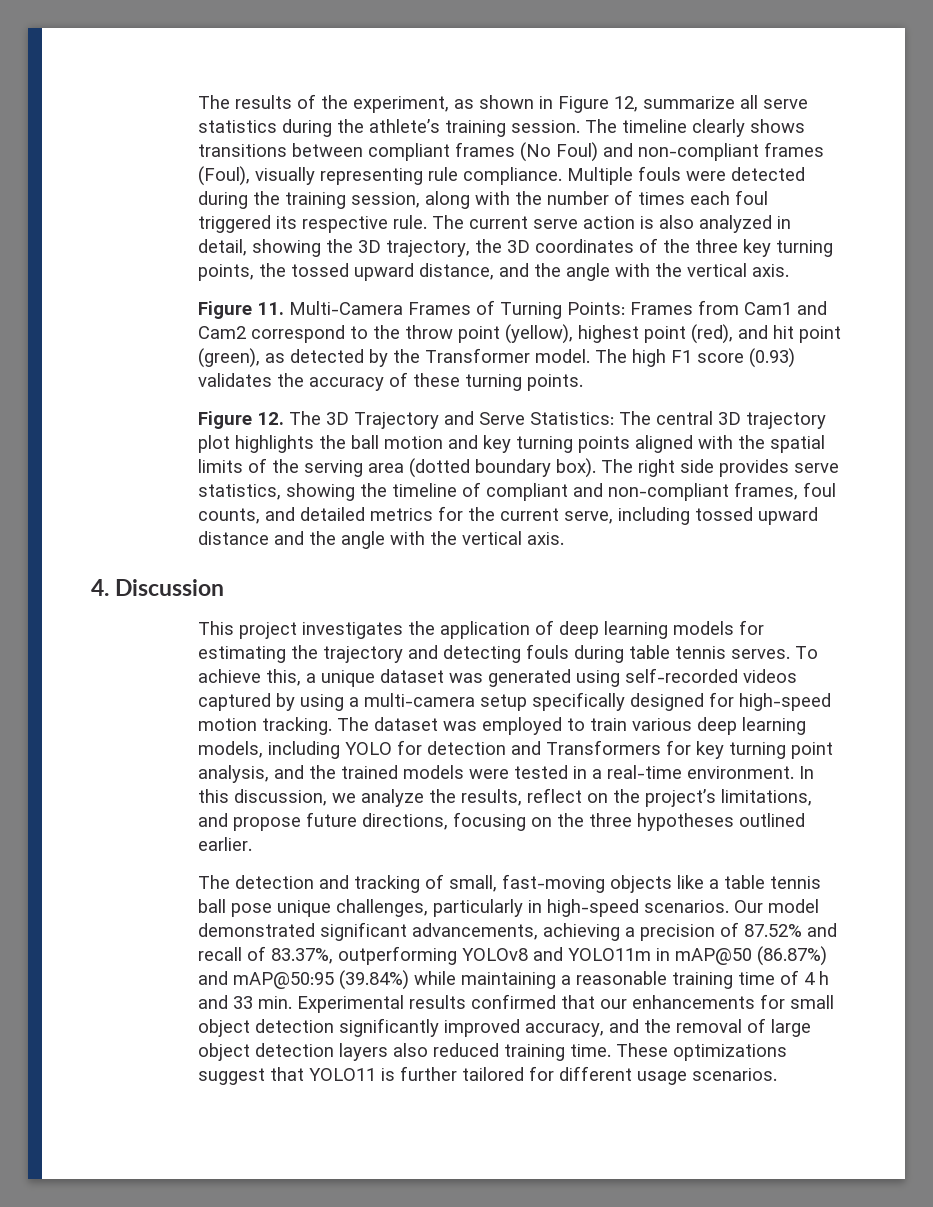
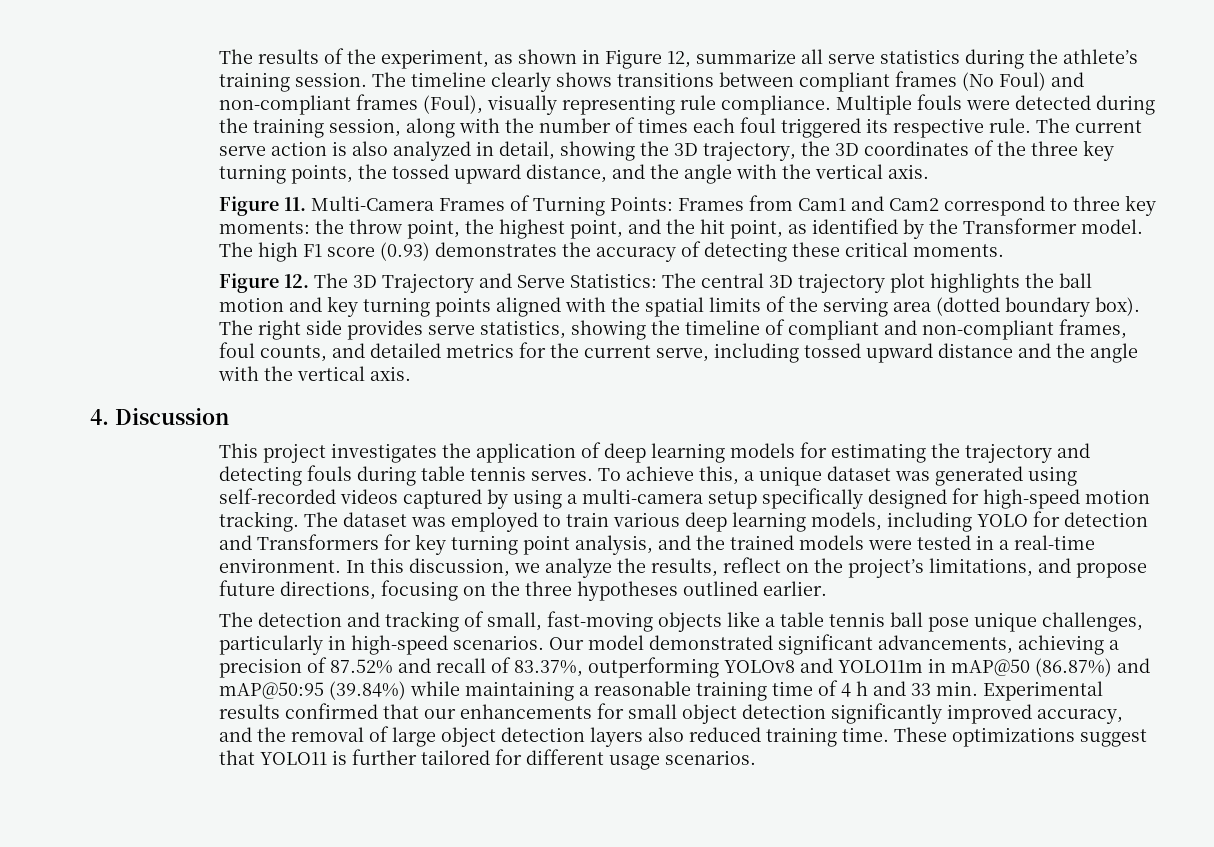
[372,324,841,344] [197,348,364,368] the throw point (yellow), highest point (red), and hit point (green), as detected -> [1072,195,1156,216] [218,218,898,239] three key moments: the throw point, the highest point, and the hit point, as identified
[197,373,272,387] validates -> [434,242,557,257] demonstrates
[412,373,583,391] these turning points. -> [703,242,1004,262] detecting these critical moments.

